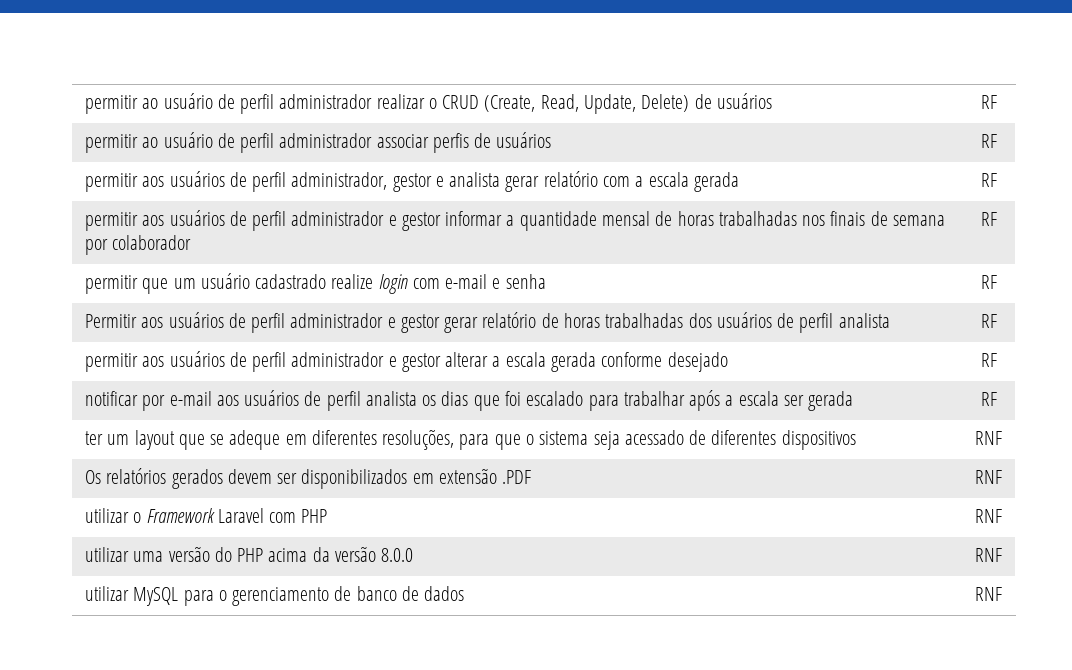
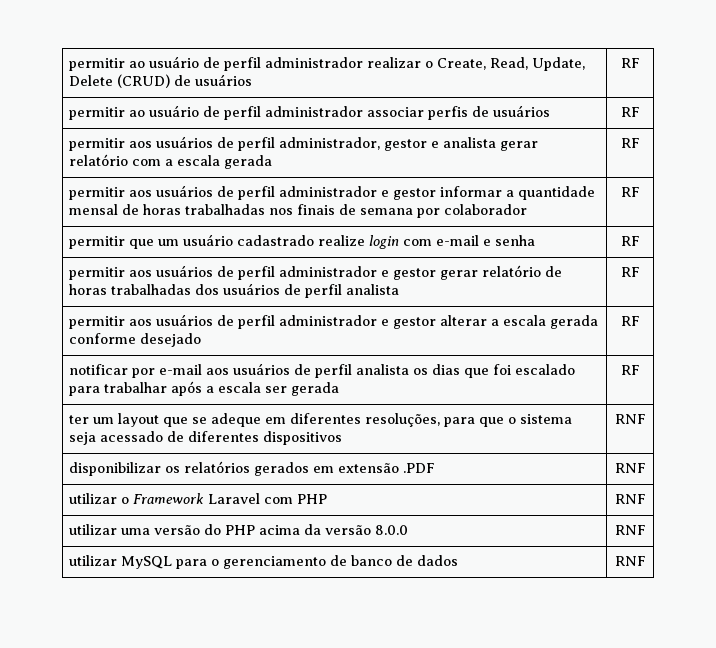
[442,94,690,114] CRUD (Create, Read, Update, Delete) -> [437,57,586,71] [69,74,171,88] Create, Read, Update, Delete (CRUD)
[85,314,138,328] Permitir -> [69,267,126,280] permitir
[85,468,408,489] Os relatórios gerados devem ser disponibilizados -> [69,461,310,476] disponibilizar os relatórios gerados

